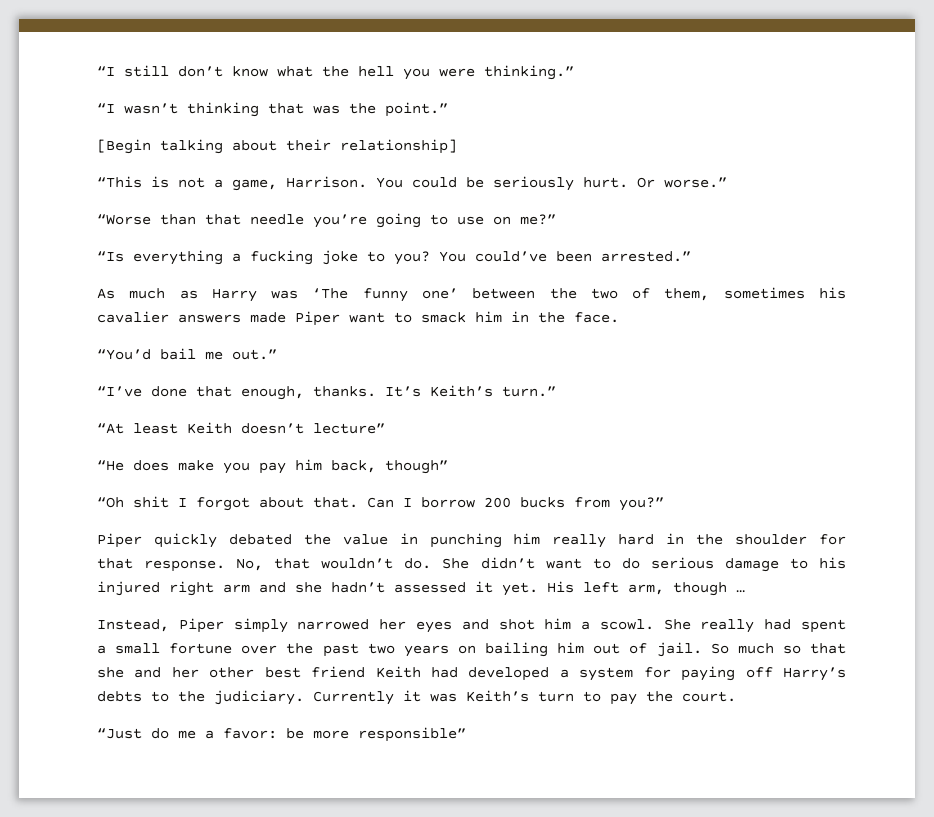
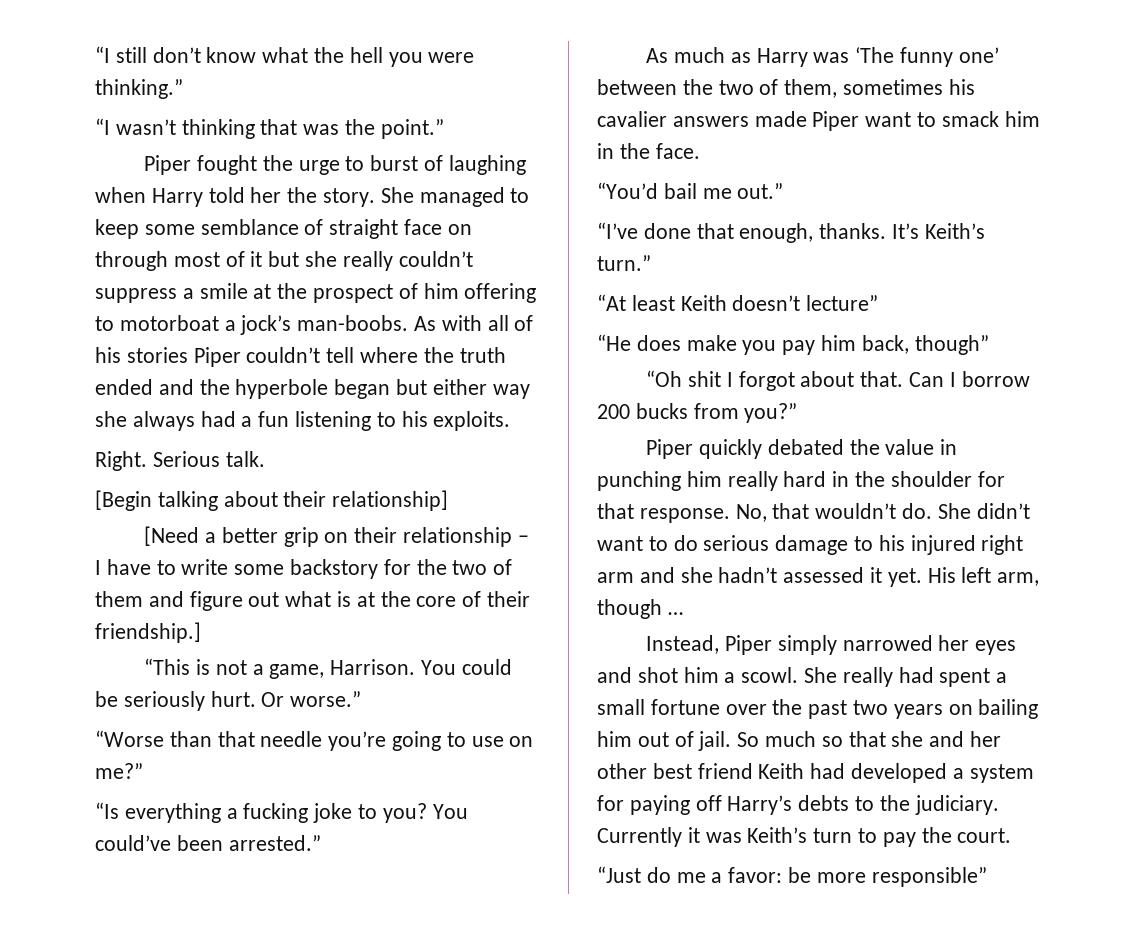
(448, 109) none -> [144,155,526,175] [95,187,530,207] [95,219,472,239] [95,251,473,271] [95,283,537,303] [95,315,534,335] [95,347,506,367] [95,379,530,399] [95,411,511,431] [95,451,265,471] // Piper fought the urge to burst of laughing when Harry told her the story. She managed to keep some semblance of straight face on through most of it but she really couldn’t suppress a smile at the prospect of him offering to motorboat a jock’s man-boobs. As with all of his stories Piper couldn’t tell where the truth ended and the hyperbole began but either way she always had a fun listening to his exploits. // Right. Serious talk.
(457, 146) none -> [144,526,529,547] [95,559,513,579] [95,591,531,611] [95,622,201,643] // [Need a better grip on their relationship – I have to write some backstory for the two of them and figure out what is at the core of their friendship.]

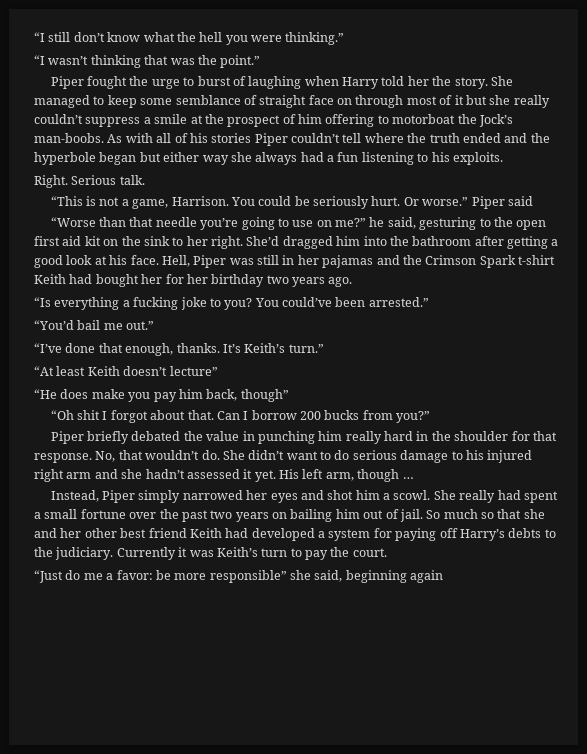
[224,315,292,335] a jock’s -> [457,114,513,127] the Jock’s
[95,490,449,511] [144,526,529,547] [95,559,513,579] [95,591,531,611] [95,622,201,643] // [Begin talking about their relationship] // [Need a better grip on their relationship – I have to write some backstory for the two of them and figure out what is at the core of their friendship.] -> (145, 180) none
(362, 699) none -> [471,196,533,209] Piper said
(143, 771) none -> [369,217,547,230] [34,236,559,249] [34,255,555,268] [34,274,353,287] he said, gesturing to the open first aid kit on the sink to her right. She’d dragged him into the bathroom after getting a good look at his face. Hell, Piper was still in her pajamas and the Crimson Spark t-shirt Keith had bought her for her birthday two years ago.
[646,47,999,67] [597,79,975,98] [597,111,1040,131] [597,143,700,159] // As much as Harry was ‘The funny one’ between the two of them, sometimes his cavalier answers made Piper want to smack him in the face. -> (429, 302) none
[698,439,762,459] quickly -> [87,431,130,444] briefly
(987, 877) none -> [290,570,444,583] she said, beginning again

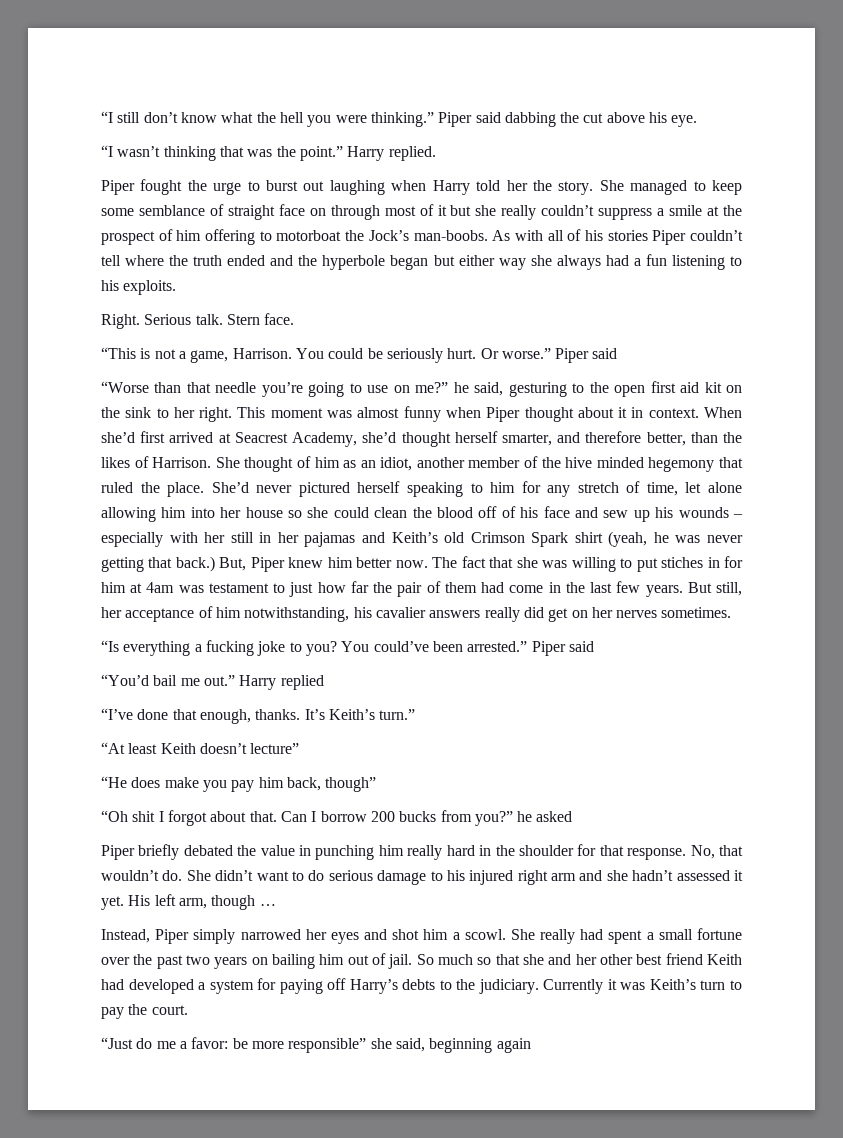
(345, 38) none -> [438,112,698,127] Piper said dabbing the cut above his eye.
(261, 61) none -> [347,146,436,161] Harry replied.
[232,76,246,86] of -> [303,181,325,191] out
(145, 180) none -> [226,313,295,325] Stern face.
[246,236,559,249] [34,255,254,268] She’d dragged him into the bathroom after getting a good look at his face. Hell, Piper was -> [237,406,742,422] [101,431,742,447] [101,456,743,472] [101,481,742,497] [101,506,743,522] [101,532,226,547] This moment was almost funny when Piper thought about it in context. When she’d first arrived at Seacrest Academy, she’d thought herself smarter, and therefore better, than the likes of Harrison. She thought of him as an idiot, another member of the hive minded hegemony that ruled the place. She’d never pictured herself speaking to him for any stretch of time, let alone allowing him into her house so she could clean the blood off of his face and sew up his wounds – especially with her
[402,255,555,268] [34,274,353,287] the Crimson Spark t-shirt Keith had bought her for her birthday two years ago. -> [391,531,743,547] [101,556,744,572] [101,581,742,597] [101,606,732,622] Keith’s old Crimson Spark shirt (yeah, he was never getting that back.) But, Piper knew him better now. The fact that she was willing to put stiches in for him at 4am was testament to just how far the pair of them had come in the last few years. But still, her acceptance of him notwithstanding, his cavalier answers really did get on her nerves sometimes.
(429, 302) none -> [531,641,594,656] Piper said
(155, 325) none -> [239,675,324,690] Harry replied
(431, 417) none -> [517,811,573,822] he asked

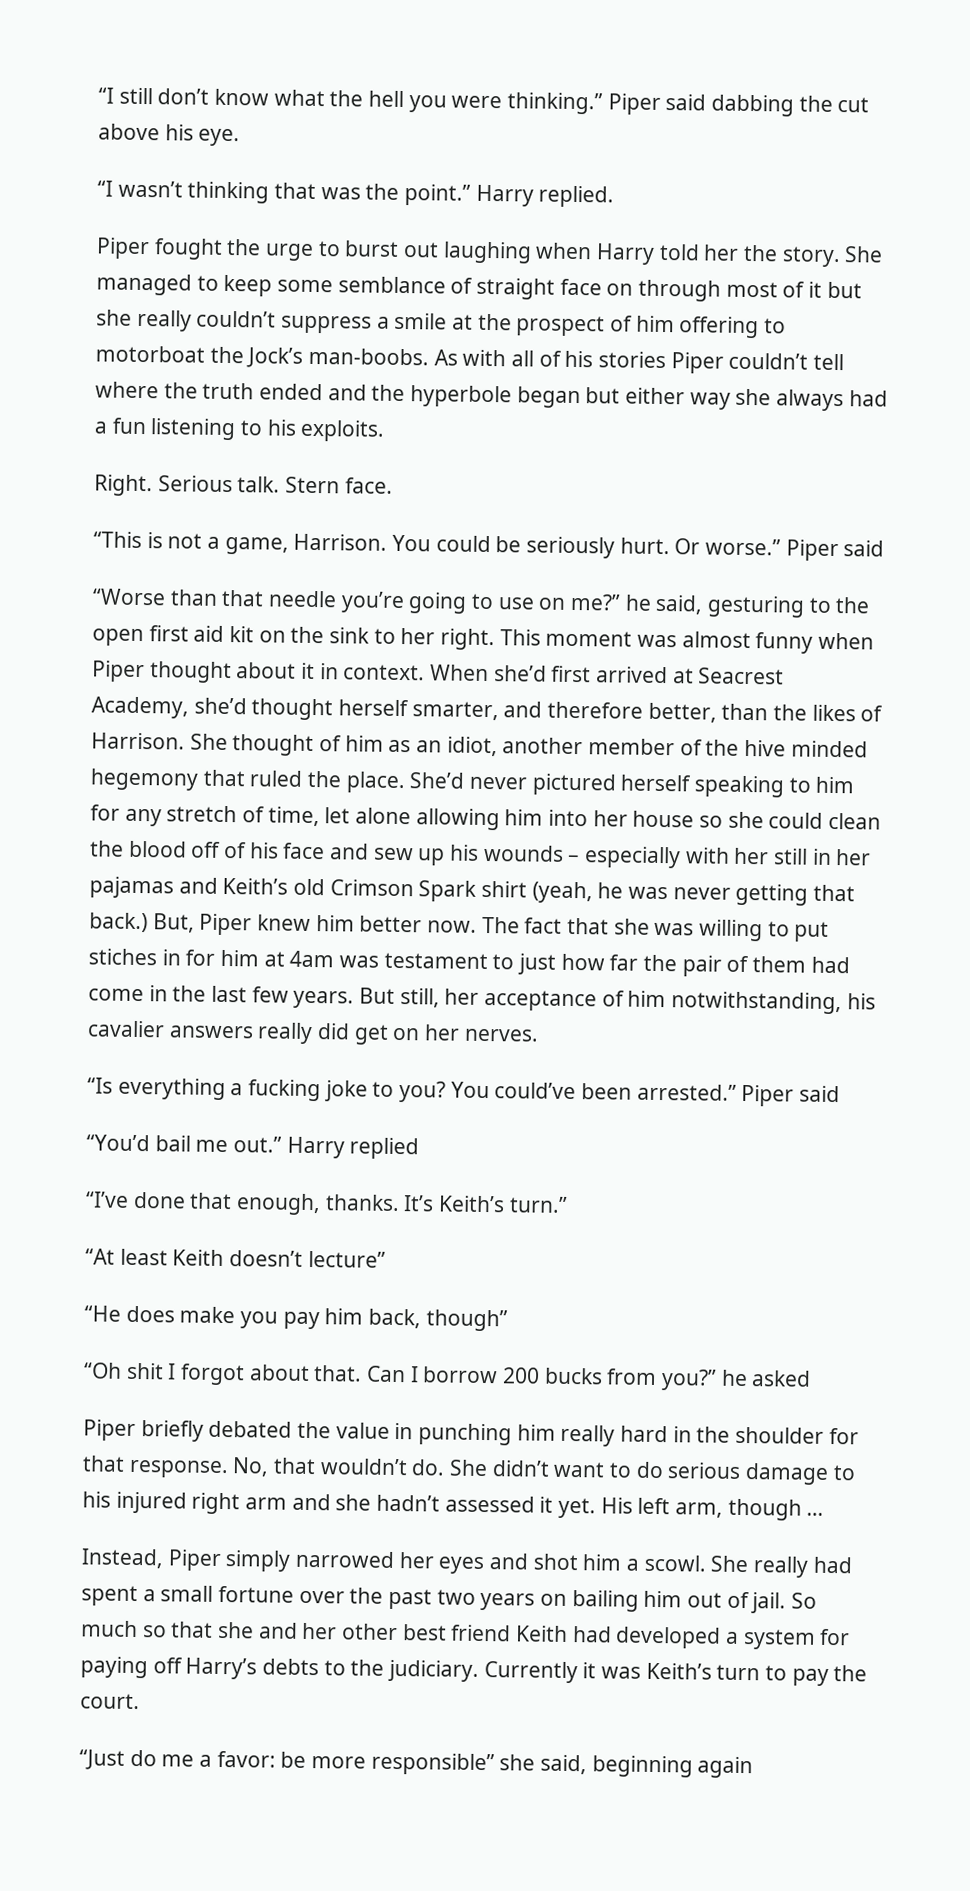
[616,607,732,618] nerves sometimes. -> [463,1028,539,1042] nerves.

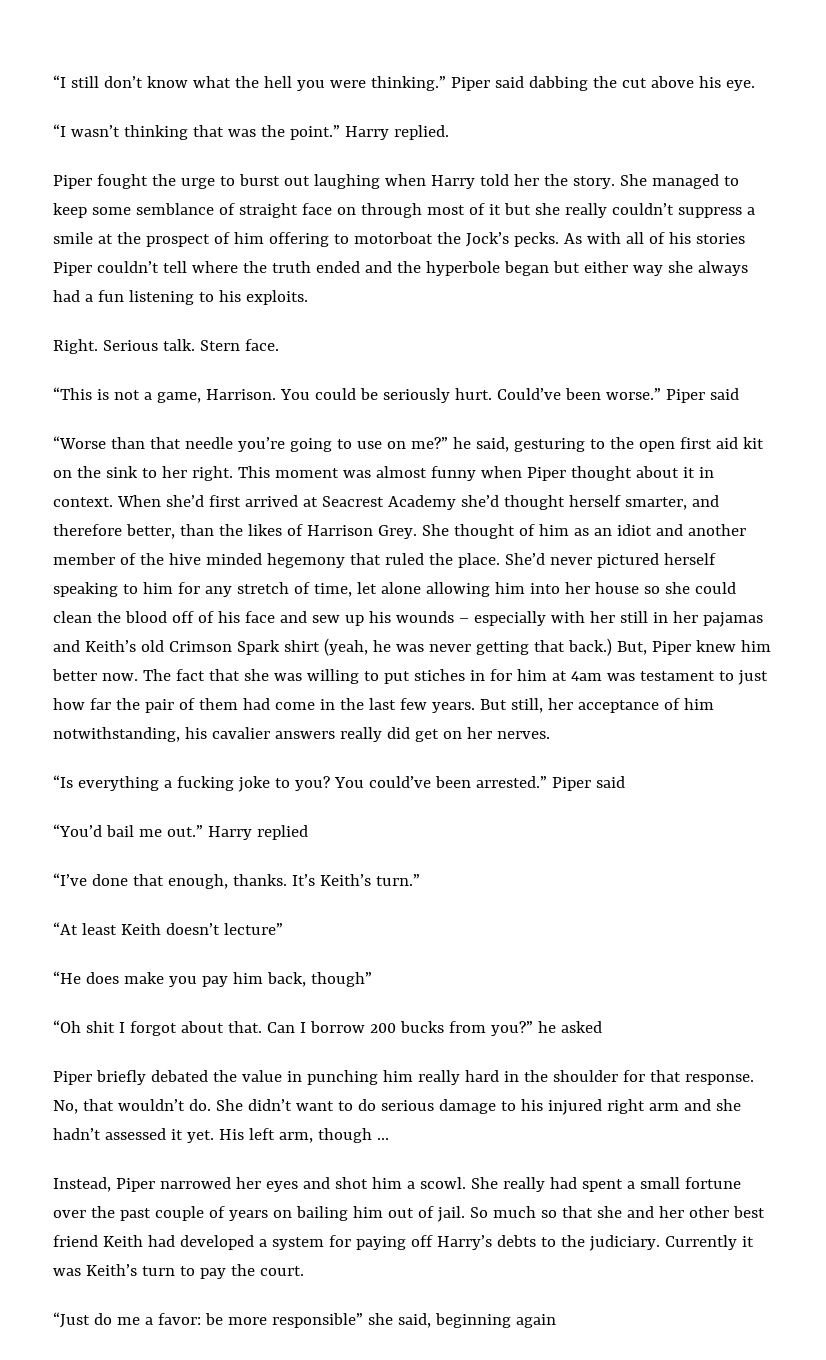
[308,347,430,366] man-boobs. -> [513,232,559,247] pecks.
[674,538,701,555] Or -> [496,388,601,400] Could’ve been
[91,696,189,719] Academy, -> [387,495,456,510] Academy
[91,732,185,750] Harrison. -> [306,525,417,539] Harrison Grey.
[446,736,498,757] idiot, -> [616,524,683,536] idiot and
[225,1550,292,1572] simply -> (155, 1185) none
[436,1589,476,1605] two -> [154,1206,225,1221] couple of

